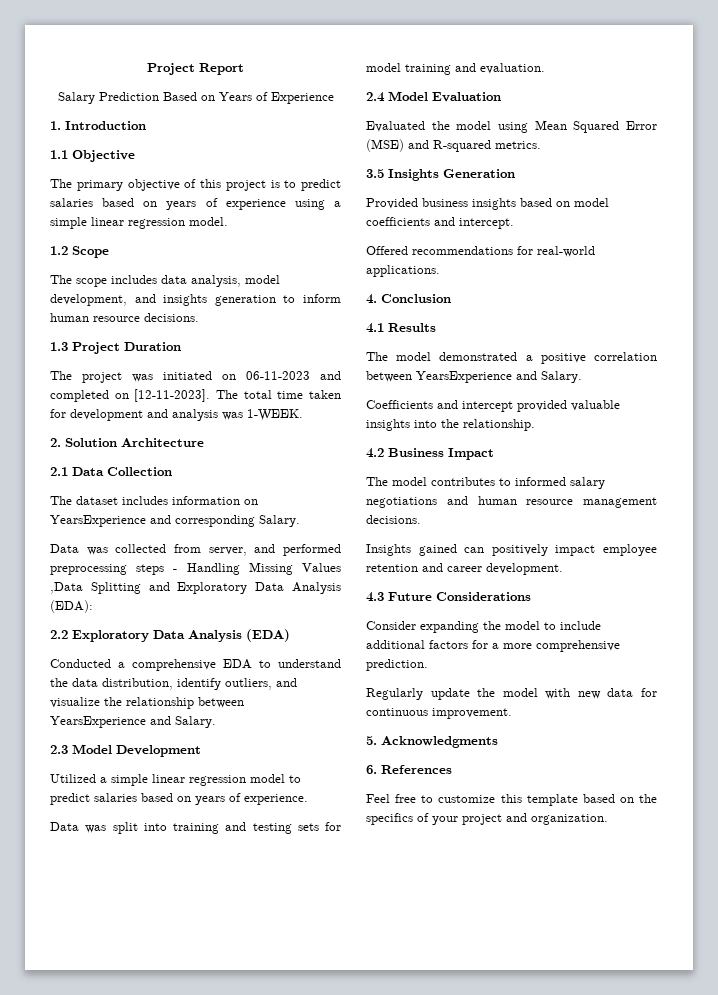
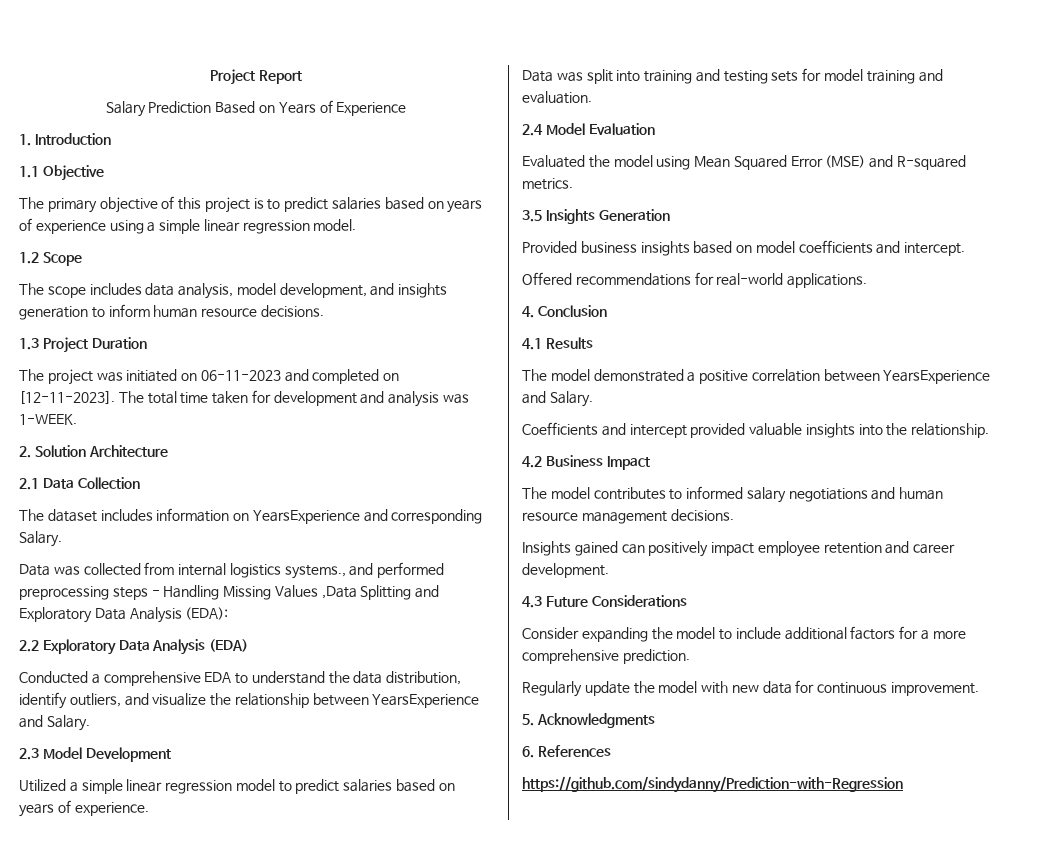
[208,547,247,556] server, -> [178,563,346,579] internal logistics systems.,
[366,794,657,806] [366,813,608,825] Feel free to customize this template based on the specifics of your project and organization. -> [522,776,903,793] https://github.com/sindydanny/Prediction-with-Regression

